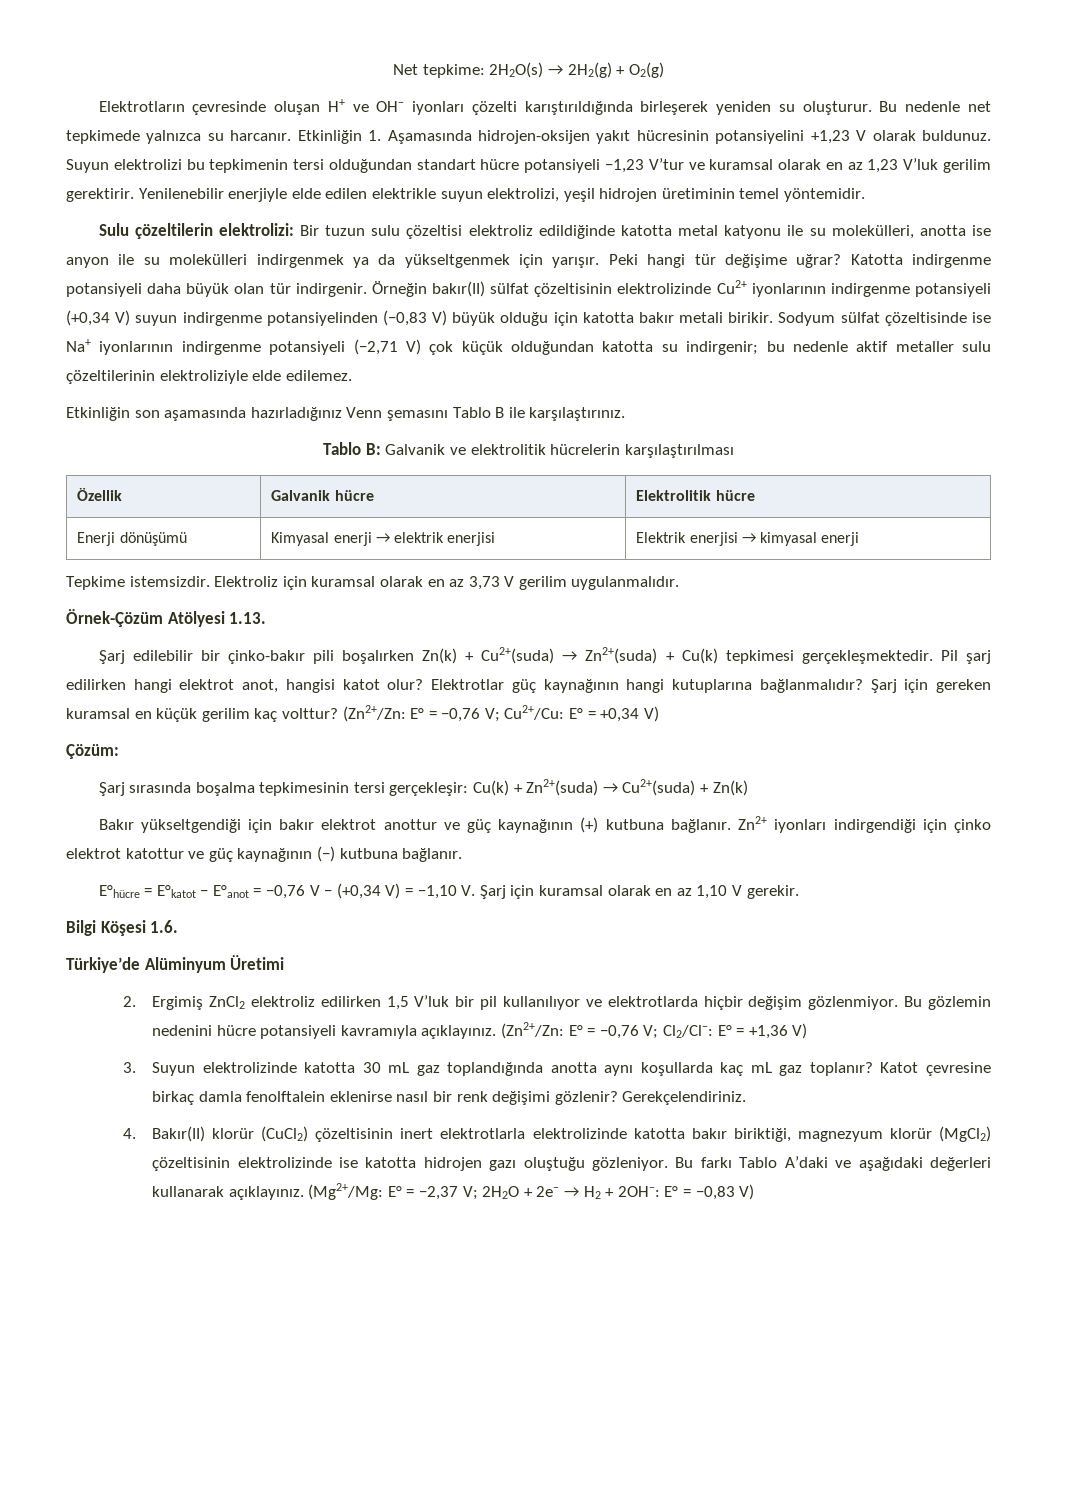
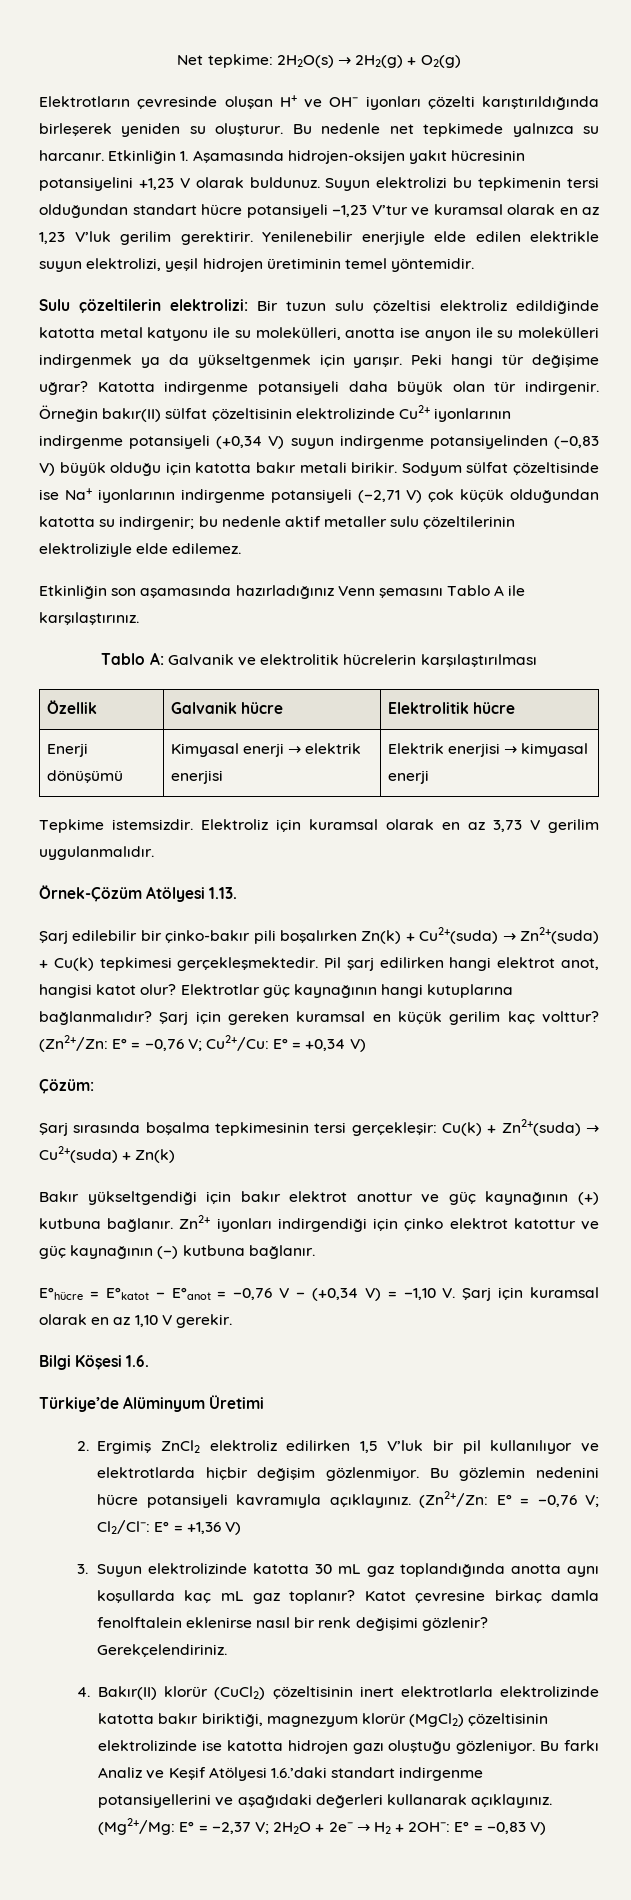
[495,407,505,418] B -> [494,585,505,596] A
[365,443,381,455] B: -> [149,652,164,665] A:
[739,1156,828,1168] Tablo A’daki -> [98,1767,484,1781] [98,1794,212,1808] Analiz ve Keşif Atölyesi 1.6.’daki standart indirgenme potansiyellerini

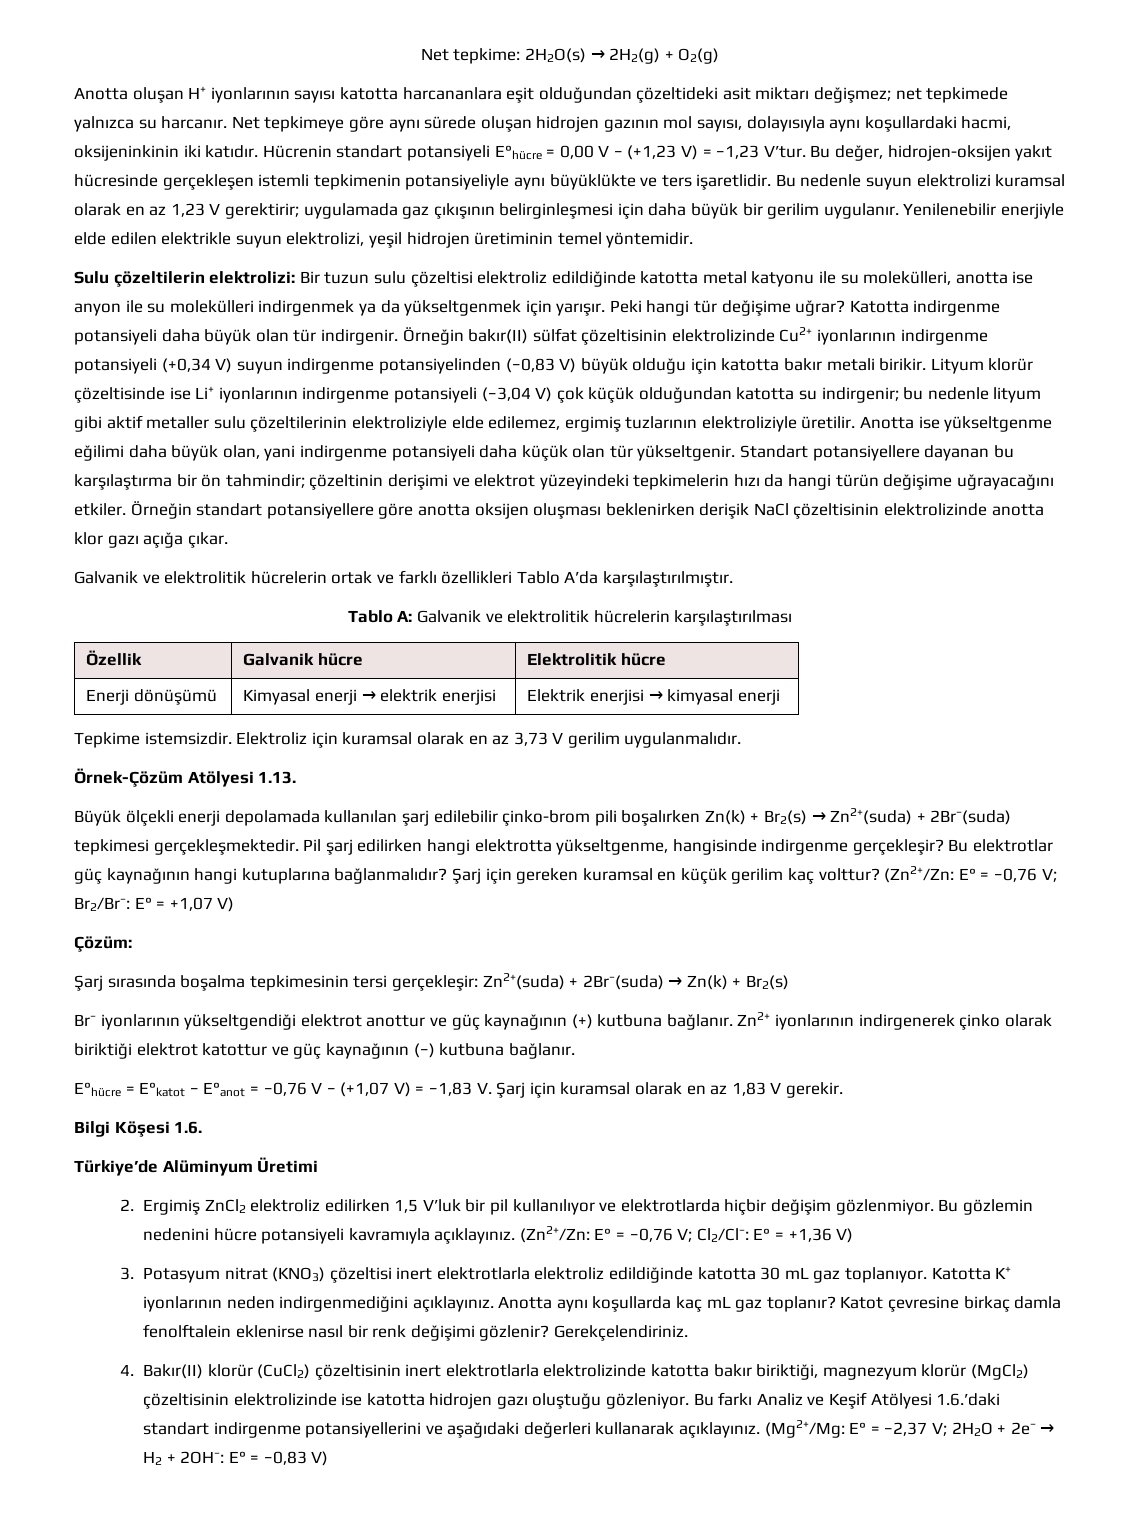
[39,95,599,110] [39,123,381,137] Elektrotların çevresinde oluşan H+ ve OH− iyonları çözelti karıştırıldığında birleşerek yeniden su oluşturur. Bu nedenle -> [74,86,892,103] Anotta oluşan H+ iyonlarının sayısı katotta harcananlara eşit olduğundan çözeltideki asit miktarı değişmez;
[108,150,526,164] [39,177,600,191] [39,204,429,218] Etkinliğin 1. Aşamasında hidrojen-oksijen yakıt hücresinin potansiyelini +1,23 V olarak buldunuz. Suyun elektrolizi bu tepkimenin tersi olduğundan standart hücre potansiyeli −1,23 V’tur ve -> [231,116,1012,132] [74,145,1053,161] [74,174,991,190] Net tepkimeye göre aynı sürede oluşan hidrojen gazının mol sayısı, dolayısıyla aynı koşullardaki hacmi, oksijeninkinin iki katıdır. Hücrenin standart potansiyeli E°hücre = 0,00 V − (+1,23 V) = −1,23 V’tur. Bu değer, hidrojen-oksijen yakıt hücresinde gerçekleşen istemli tepkimenin potansiyeliyle aynı büyüklükte ve ters işaretlidir. Bu nedenle suyun elektrolizi
[74,231,253,245] V’luk gerilim gerektirir. -> [209,203,899,219] V gerektirir; uygulamada gaz çıkışının belirginleşmesi için daha büyük bir gerilim uygulanır.
[401,462,509,476] Sodyum sülfat -> [930,358,1034,374] Lityum klorür
[65,488,400,503] Na+ iyonlarının indirgenme potansiyeli (−2,71 -> [195,386,531,403] Li+ iyonlarının indirgenme potansiyeli (−3,04
(281, 521) none -> [993,387,1042,403] [74,416,102,432] lityum gibi
[172,543,242,554] [39,585,526,599] [39,612,139,625] edilemez. // Etkinliğin son aşamasında hazırladığınız Venn şemasını Tablo A ile karşılaştırınız. -> [488,416,1053,432] [74,445,1014,461] [74,474,1054,490] [74,501,1044,519] [74,532,228,548] [74,570,733,587] edilemez, ergimiş tuzlarının elektroliziyle üretilir. Anotta ise yükseltgenme eğilimi daha büyük olan, yani indirgenme potansiyeli daha küçük olan tür yükseltgenir. Standart potansiyellere dayanan bu karşılaştırma bir ön tahmindir; çözeltinin derişimi ve elektrot yüzeyindeki tepkimelerin hızı da hangi türün değişime uğrayacağını etkiler. Örneğin standart potansiyellere göre anotta oksijen oluşması beklenirken derişik NaCl çözeltisinin elektrolizinde anotta klor gazı açığa çıkar. // Galvanik ve elektrolitik hücrelerin ortak ve farklı özellikleri Tablo A’da karşılaştırılmıştır.
[39,930,251,944] Şarj edilebilir bir çinko-bakır -> [74,810,591,826] Büyük ölçekli enerji depolamada kullanılan şarj edilebilir çinko-brom
[419,927,499,944] Cu2+(suda) -> [764,810,808,825] Br2(s)
[53,957,94,971] Cu(k) -> [930,810,1012,825] 2Br−(suda)
[497,957,599,970] [39,984,260,998] elektrot anot, hangisi katot olur? Elektrotlar -> [474,839,1054,855] elektrotta yükseltgenme, hangisinde indirgenme gerçekleşir? Bu elektrotlar
[205,1035,346,1051] Cu2+/Cu: E° = +0,34 -> [74,897,213,911] Br2/Br−: E° = +1,07
[441,1119,599,1136] [39,1146,176,1163] [39,1191,281,1205] Cu(k) + Zn2+(suda) → Cu2+(suda) + Zn(k) // Bakır yükseltgendiği için bakır -> [482,973,790,990] [74,1014,297,1030] Zn2+(suda) + 2Br−(suda) → Zn(k) + Br2(s) // Br− iyonlarının yükseltgendiği
[216,1218,444,1232] iyonları indirgendiği için çinko -> [775,1014,1052,1030] [74,1043,132,1059] iyonlarının indirgenerek çinko olarak biriktiği
[311,1288,436,1301] (+0,34 V) = −1,10 -> [340,1082,473,1097] (+1,07 V) = −1,83
[134,1315,158,1327] 1,10 -> [731,1082,766,1096] 1,83
[96,1563,561,1577] Suyun elektrolizinde katotta 30 mL gaz toplandığında anotta -> [142,1266,1012,1283] [142,1296,553,1312] Potasyum nitrat (KNO3) çözeltisi inert elektrotlarla elektroliz edildiğinde katotta 30 mL gaz toplanıyor. Katotta K+ iyonlarının neden indirgenmediğini açıklayınız. Anotta

